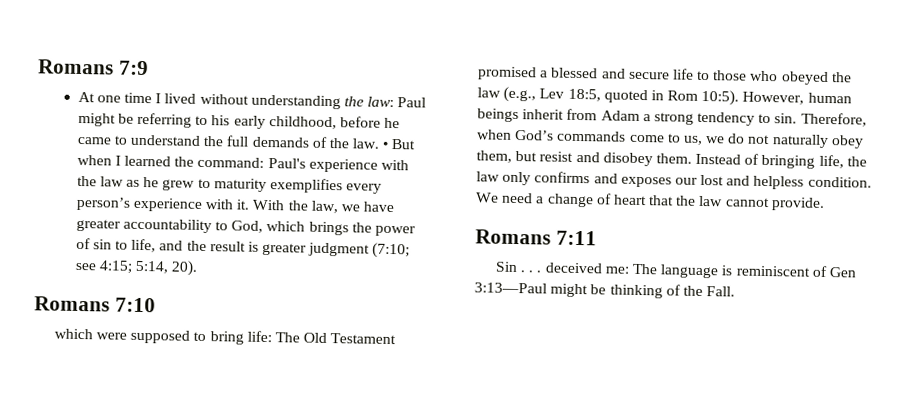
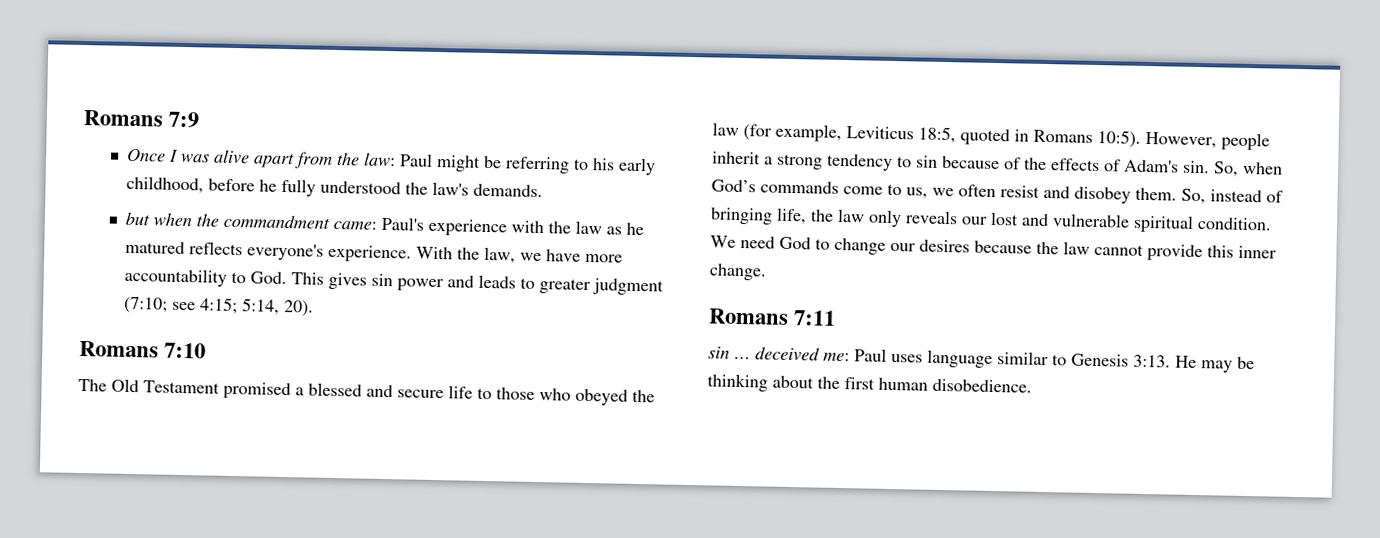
[77,91,341,110] At one time I lived without understanding -> [127,147,334,169] Once I was alive apart from
[76,134,417,150] [76,154,265,168] came to understand the full demands of the law. • But when I learned the command: -> [281,178,544,198] [125,211,378,230] fully understood the law's demands. // but when the commandment came:
[162,178,383,194] [75,196,251,212] grew to maturity exemplifies every person’s experience with it. -> [125,240,413,263] matured reflects everyone's experience.
[75,218,121,232] greater -> [585,253,624,263] more
[231,220,416,237] [75,237,259,253] God, which brings the power of sin to life, and the result is -> [250,271,536,292] God. This gives sin power and leads to
[53,328,272,345] which were supposed to bring life: -> (207, 350) none
[503,86,565,103] (e.g., Lev -> [743,123,914,142] (for example, Leviticus
[667,90,699,101] Rom -> [1033,129,1093,143] Romans
[807,92,852,104] [477,108,867,127] human beings inherit from Adam a strong tendency to sin. Therefore, -> [1221,132,1270,151] [712,151,1239,177] people inherit a strong tendency to sin because of the effects of Adam's sin. So,
[727,133,864,149] [476,150,538,163] do not naturally obey them, but -> [958,184,996,198] often
[695,153,742,165] Instead -> [1181,188,1262,205] So, instead
[534,171,672,188] confirms and exposes -> [905,210,958,225] reveals
[753,175,805,190] helpless -> [1052,213,1194,233] vulnerable spiritual
[535,193,825,211] [475,229,597,246] [494,261,857,279] [474,282,736,299] a change of heart that the law cannot provide. // Romans 7:11 // Sin . . . deceived me: The language is reminiscent of Gen 3:13—Paul might be thinking of the Fall. -> [779,236,1277,262] [709,263,767,281] [708,308,837,326] [708,346,1255,373] [707,373,1032,393] God to change our desires because the law cannot provide this inner change. // Romans 7:11 // sin … deceived me: Paul uses language similar to Genesis 3:13. He may be thinking about the first human disobedience.

